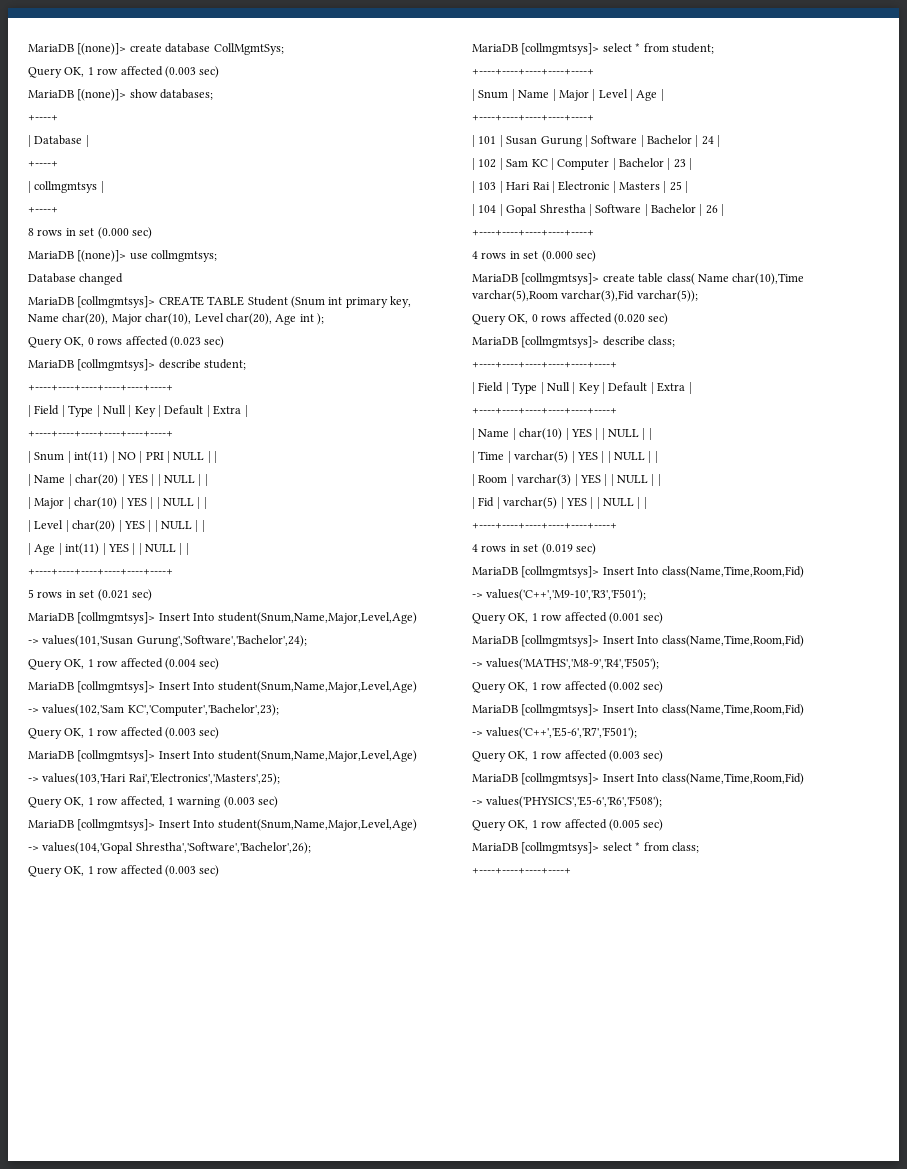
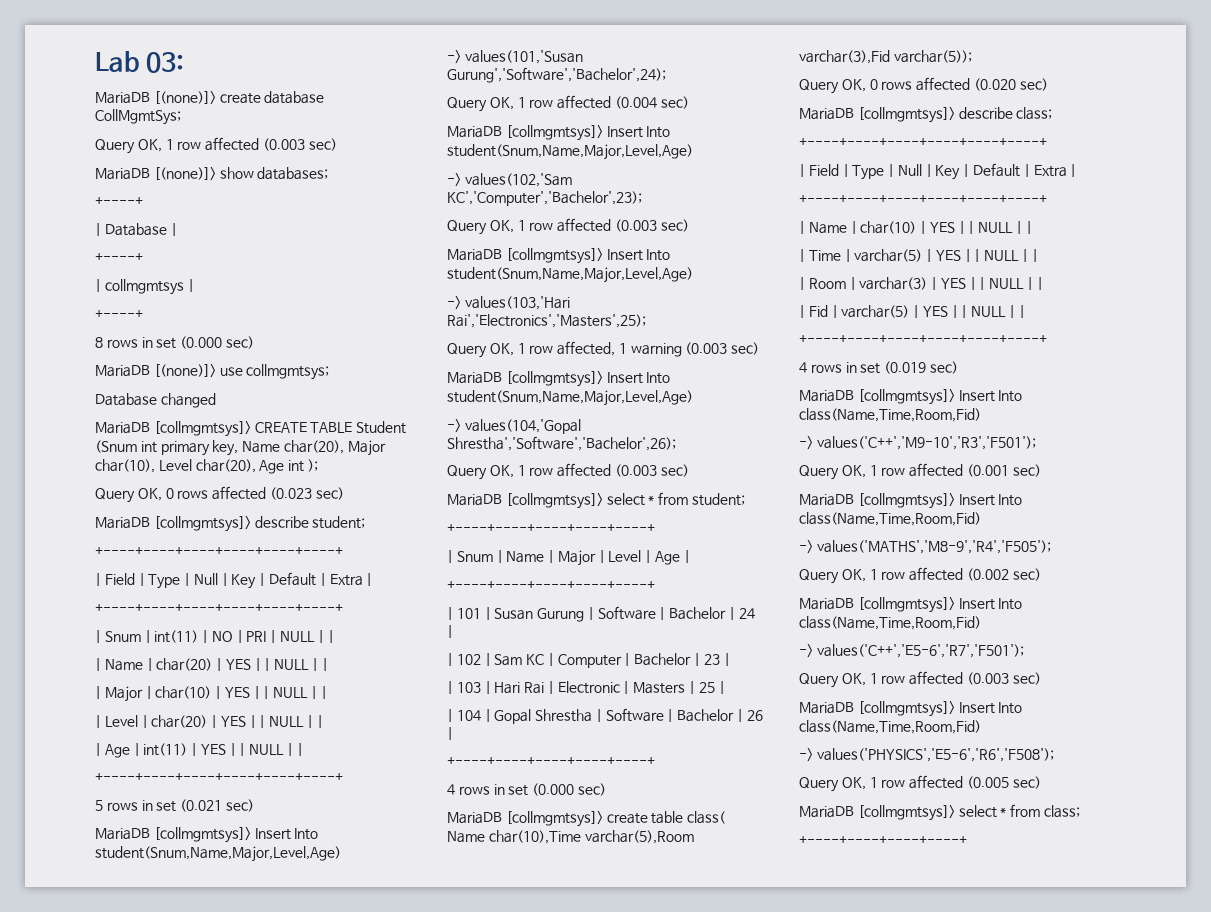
(28, 48) none -> [95,51,184,73] Lab 03: //

